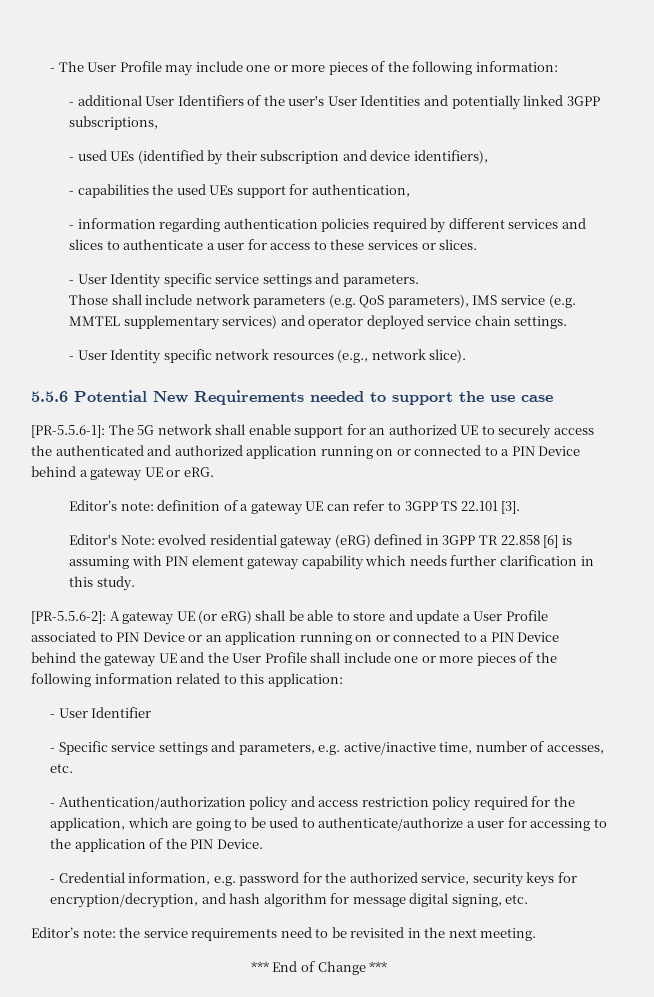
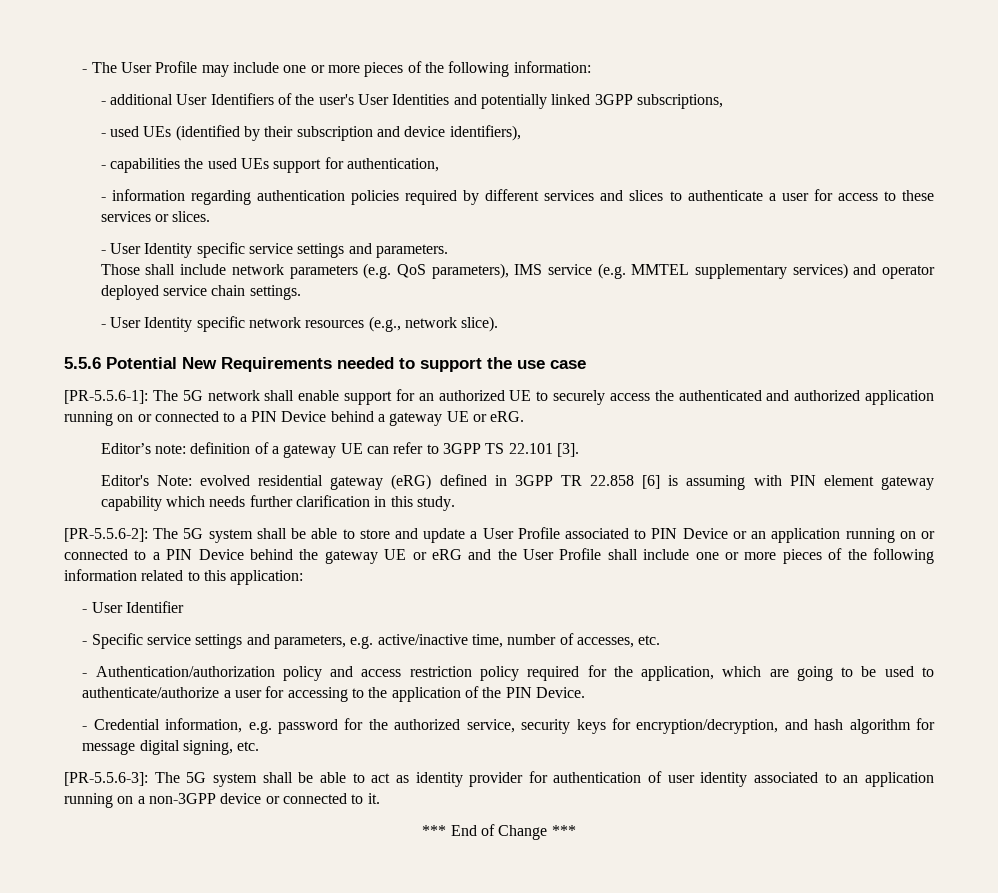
[109,610,252,625] A gateway UE (or eRG) -> [153,528,253,543] The 5G system
(177, 658) none -> [412,549,462,560] or eRG
[31,927,537,941] Editor’s note: the service requirements need to be revisited in the next meeting. -> [64,771,934,787] [64,793,380,808] [PR-5.5.6-3]: The 5G system shall be able to act as identity provider for authentication of user identity associated to an application running on a non-3GPP device or connected to it.

